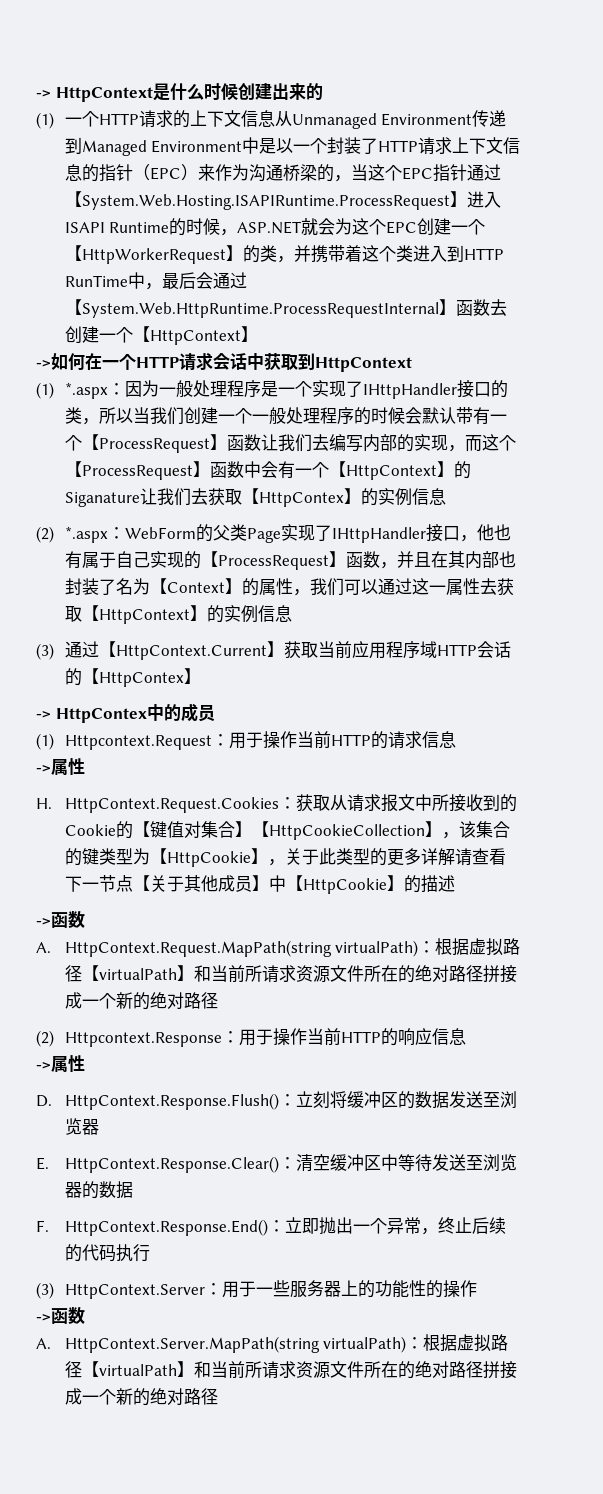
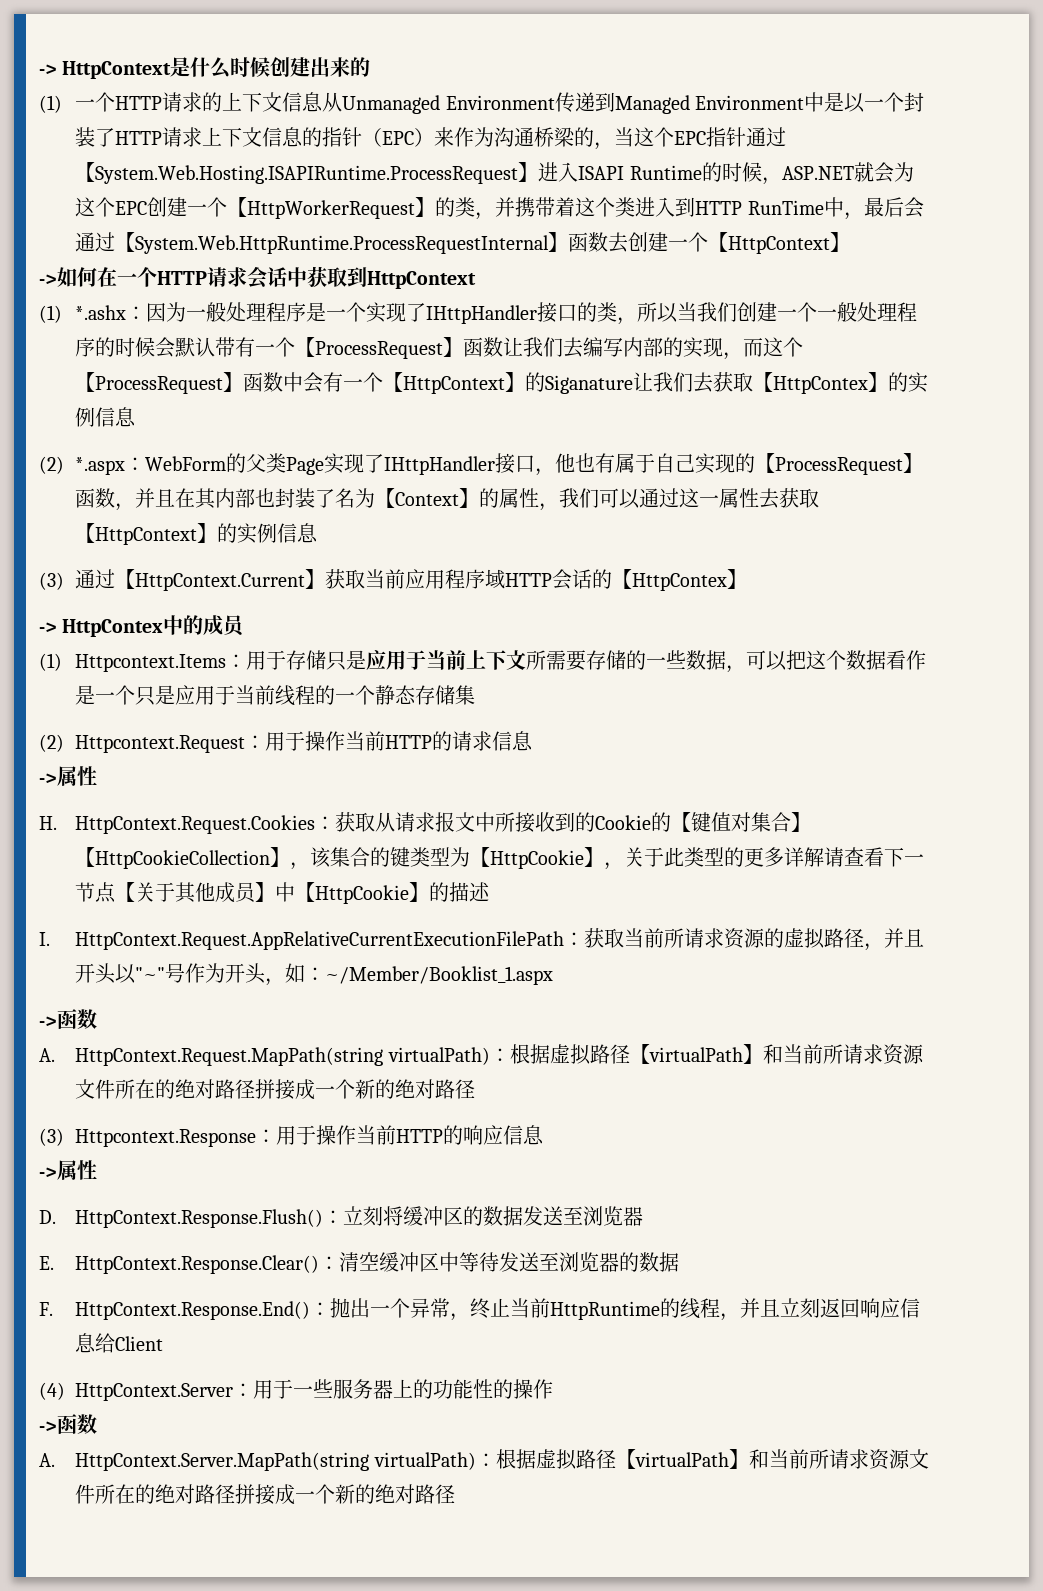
[64,382,108,399] *.aspx -> [75,305,127,320] *.ashx
(54, 741) none -> [75,650,927,673] [75,685,476,706] [39,734,64,752] Httpcontext.Items：用于存储只是应用于当前上下文所需要存储的一些数据，可以把这个数据看作是一个只是应用于当前线程的一个静态存储集 // (2)
(455, 883) none -> [39,928,925,951] [75,963,554,986] // I. HttpContext.Request.AppRelativeCurrentExecutionFilePath：获取当前所请求资源的虚拟路径，并且开头以"~"号作为开头，如：~/Member/Booklist_1.aspx
[36,1030,54,1047] (2) -> [39,1128,64,1146] (3)
[284,1217,319,1234] 立即 -> (331, 1309) none
[471,1217,506,1234] [64,1244,150,1262] [36,1282,54,1299] 后续的代码执行 // (3) -> [510,1298,921,1321] [75,1333,164,1353] [39,1382,65,1400] 当前HttpRuntime的线程，并且立刻返回响应信息给Client // (4)

